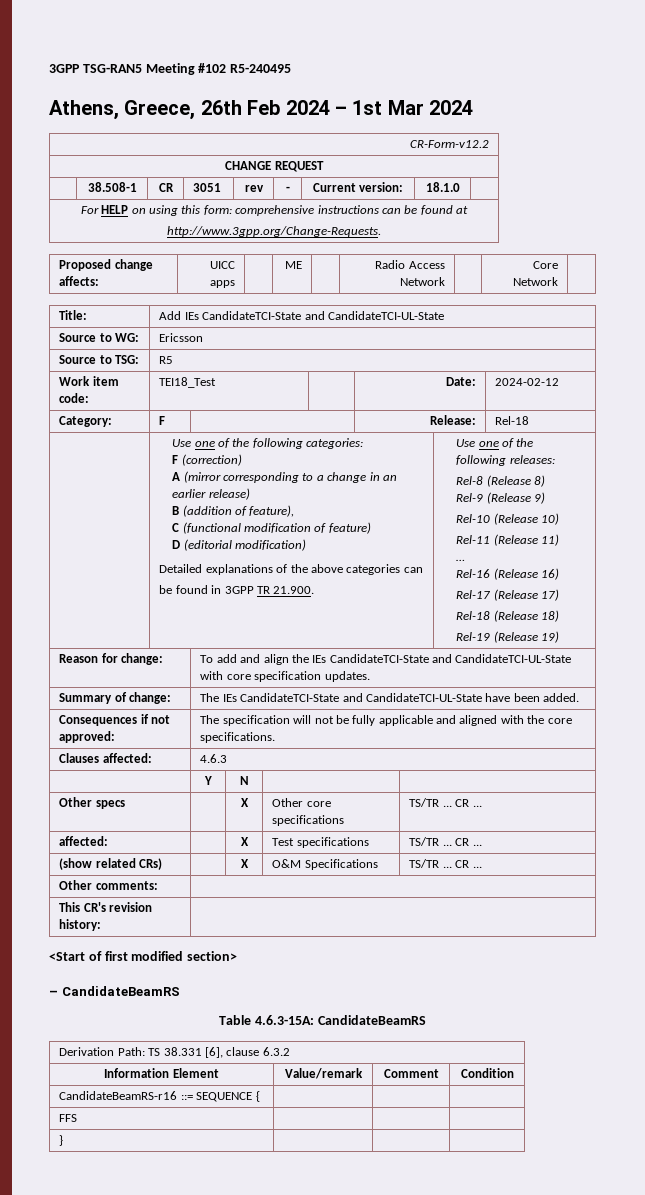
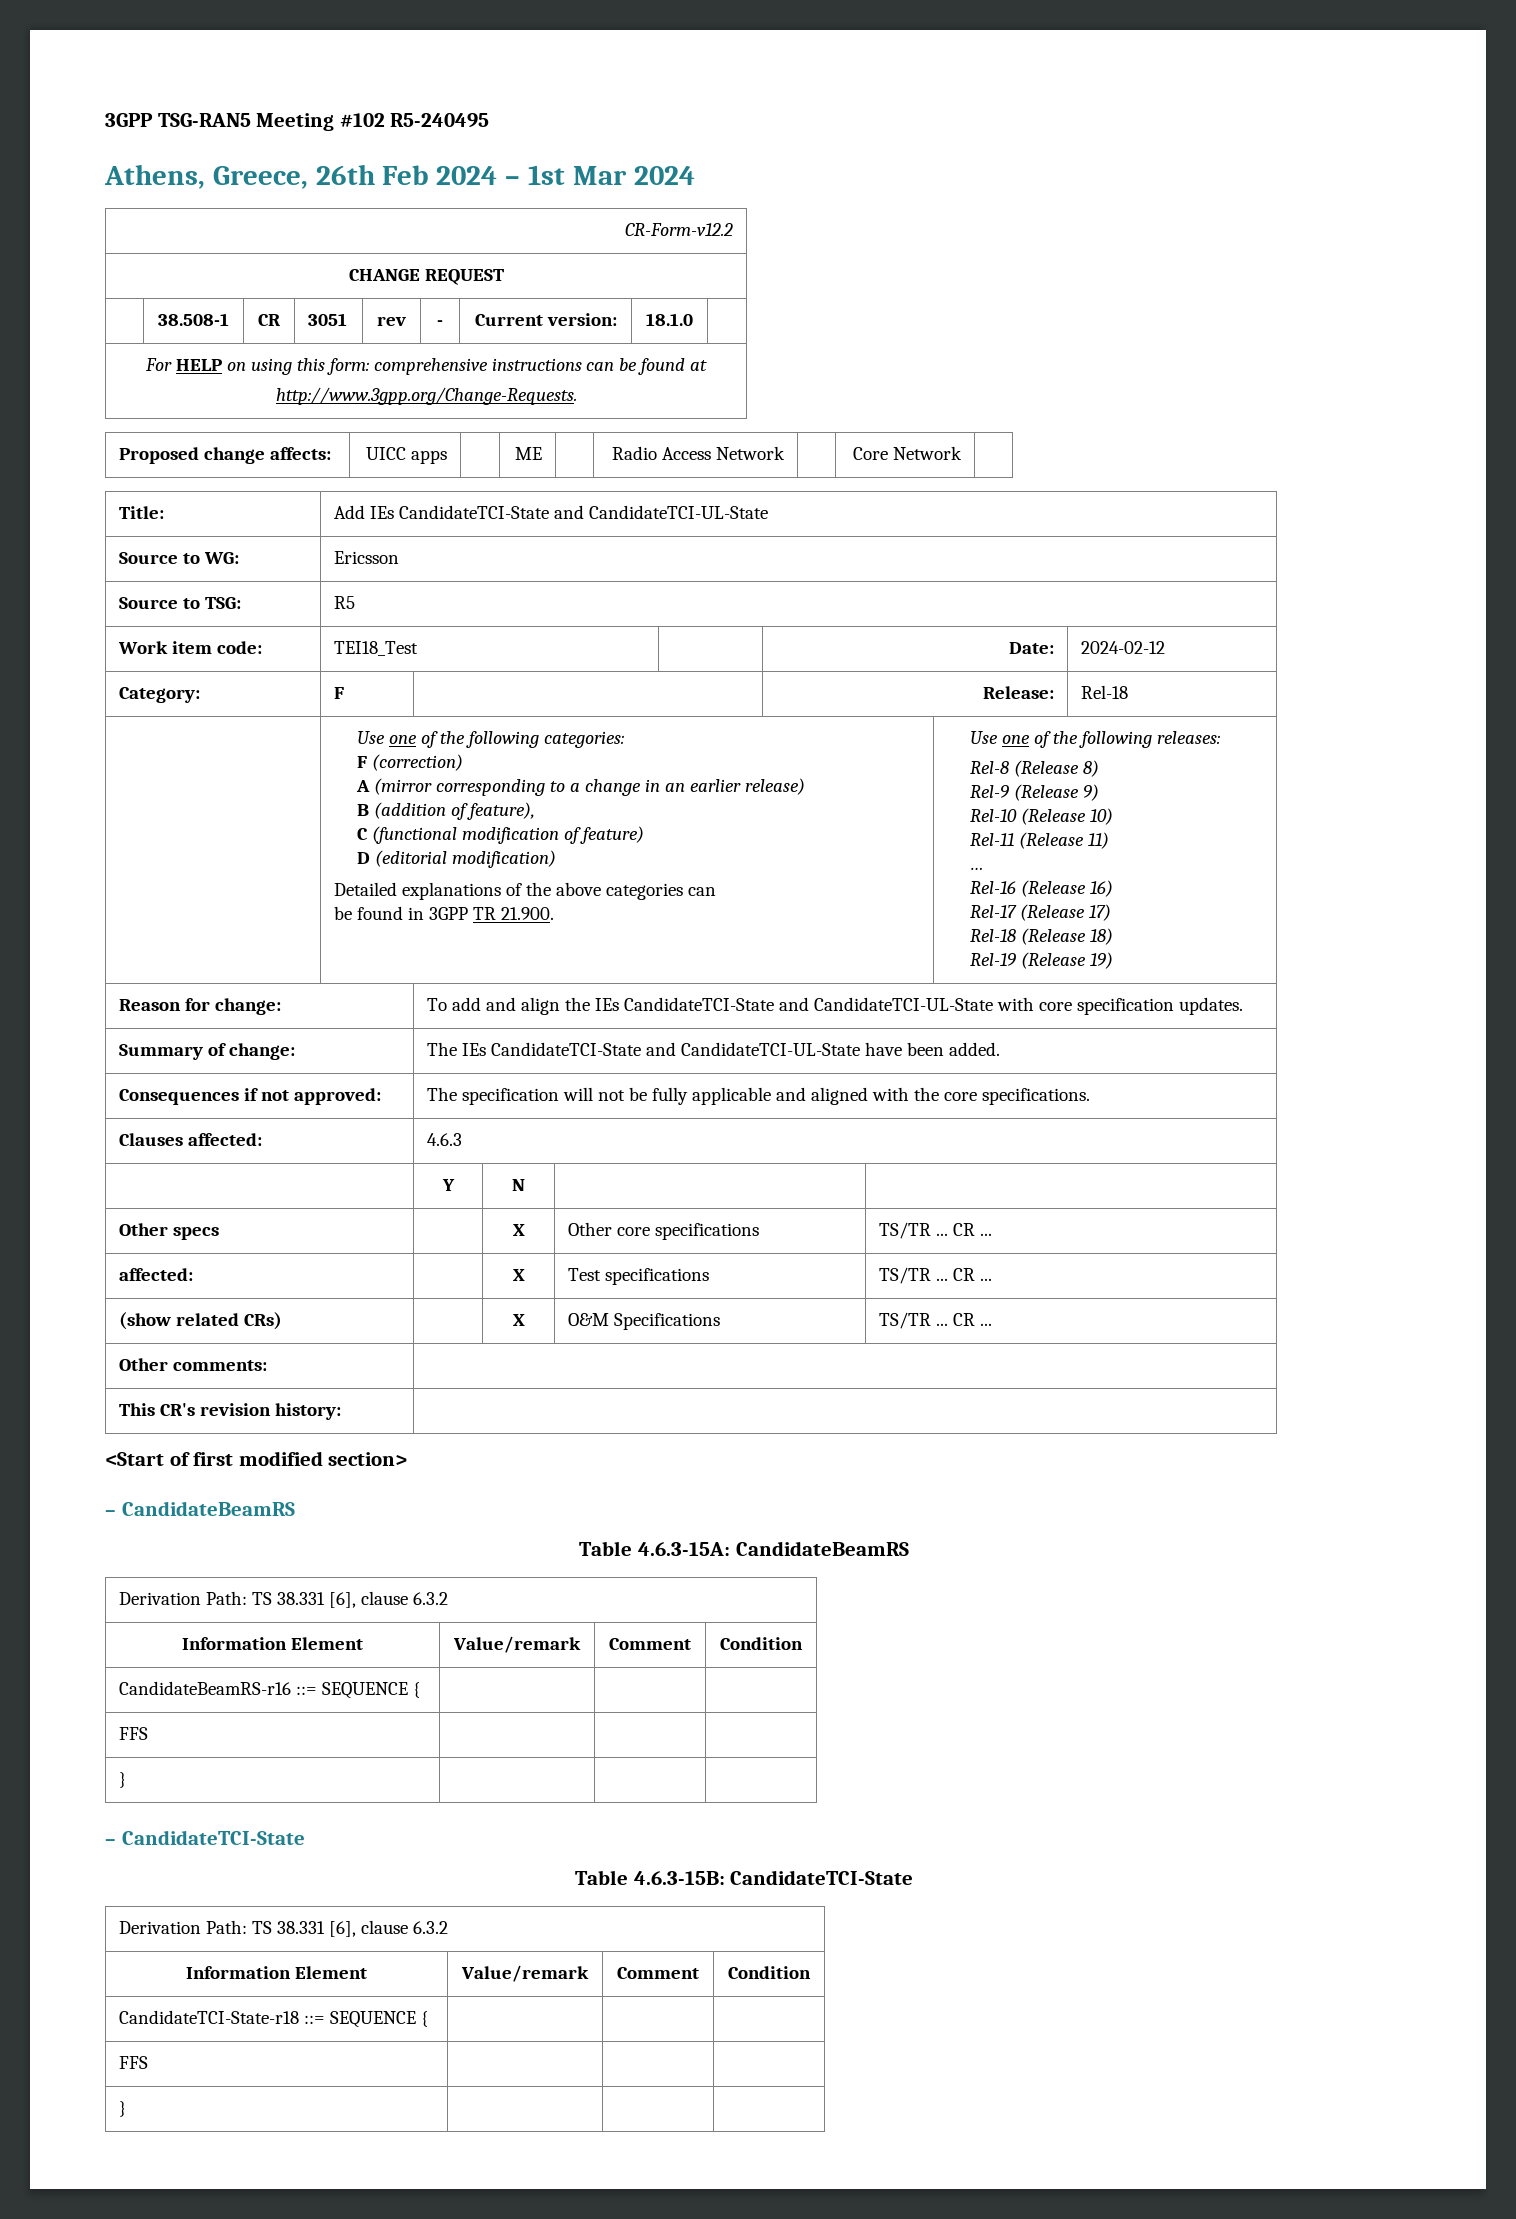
(64, 1140) none -> [105,1830,305,1845] [574,1870,914,1885] [119,1920,449,1937] [186,1966,367,1979] [461,1965,589,1982] [617,1967,699,1979] [728,1966,811,1979] [119,2010,429,2028] [119,2056,149,2069] [119,2101,127,2117] // – CandidateTCI-State // Table 4.6.3-15B: CandidateTCI-State // Derivation Path: TS 38.331 [6], clause 6.3.2 // Information Element | Value/remark | Comment | Condition // CandidateTCI-State-r18 ::= SEQUENCE { | | | // FFS | | | // } | | |

